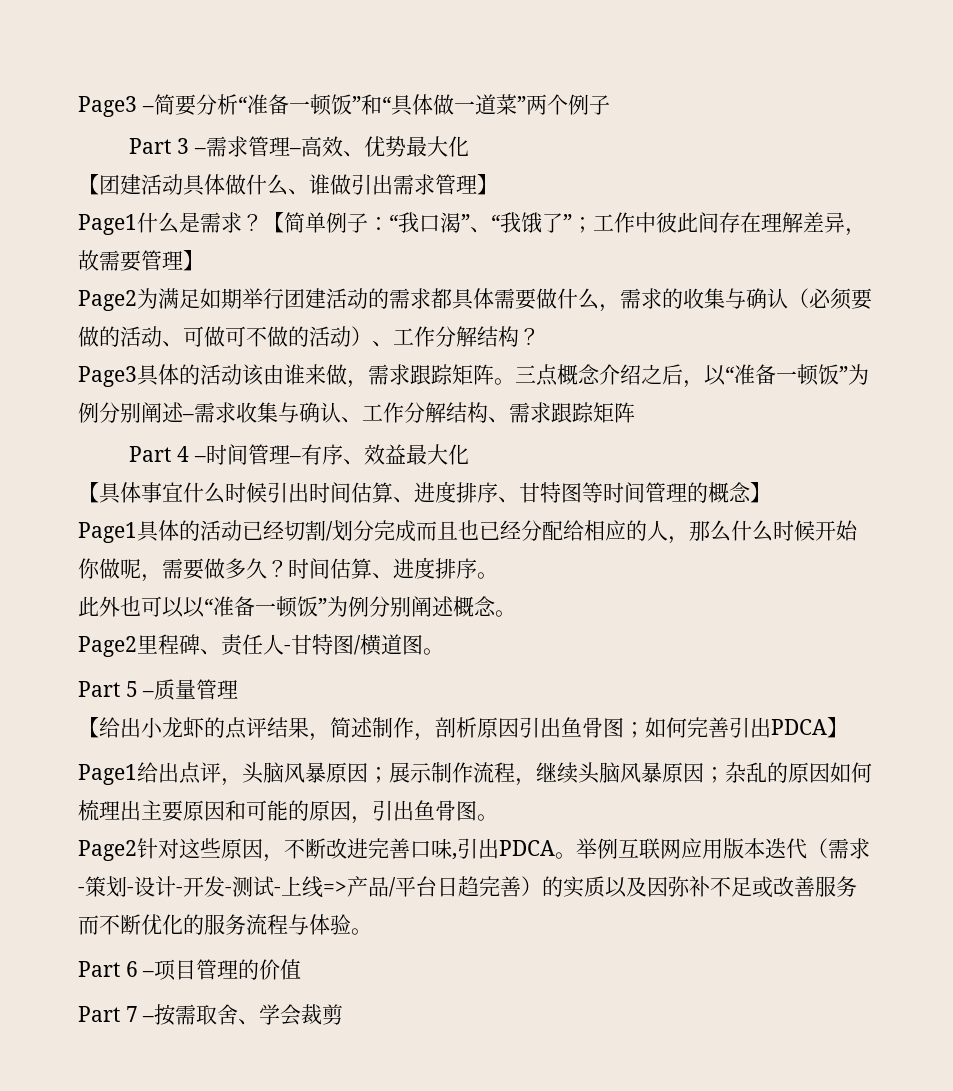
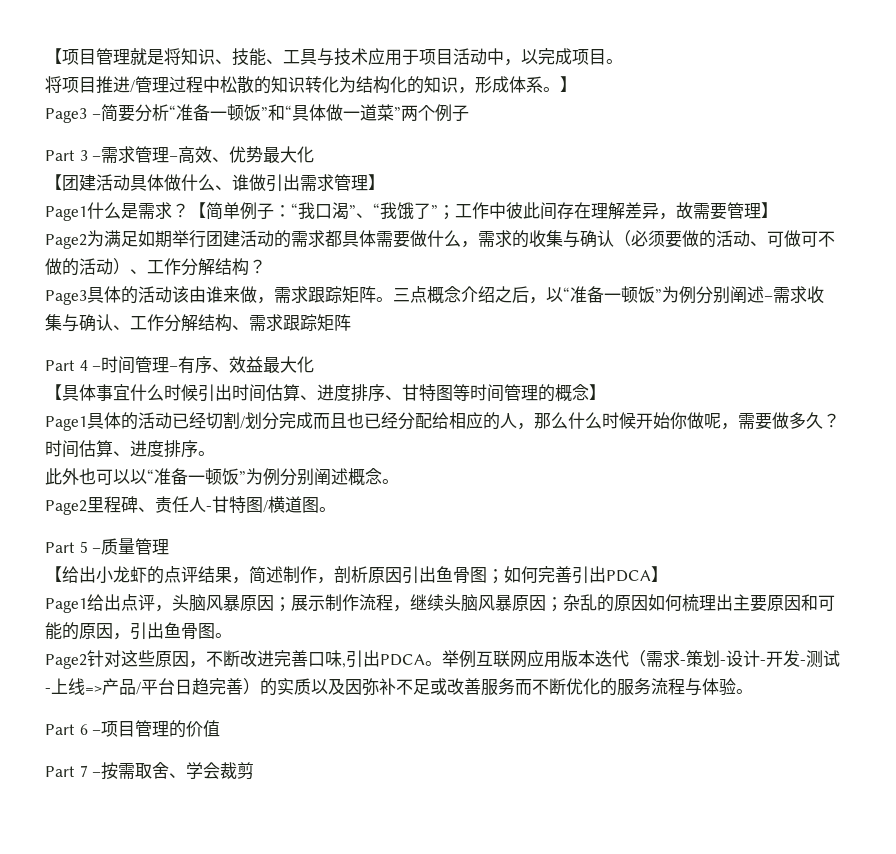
(78, 106) none -> [45,48,623,66] [45,76,577,94] 【项目管理就是将知识、技能、工具与技术应用于项目活动中，以完成项目。 // 将项目推进/管理过程中松散的知识转化为结构化的知识，形成体系。】 //

